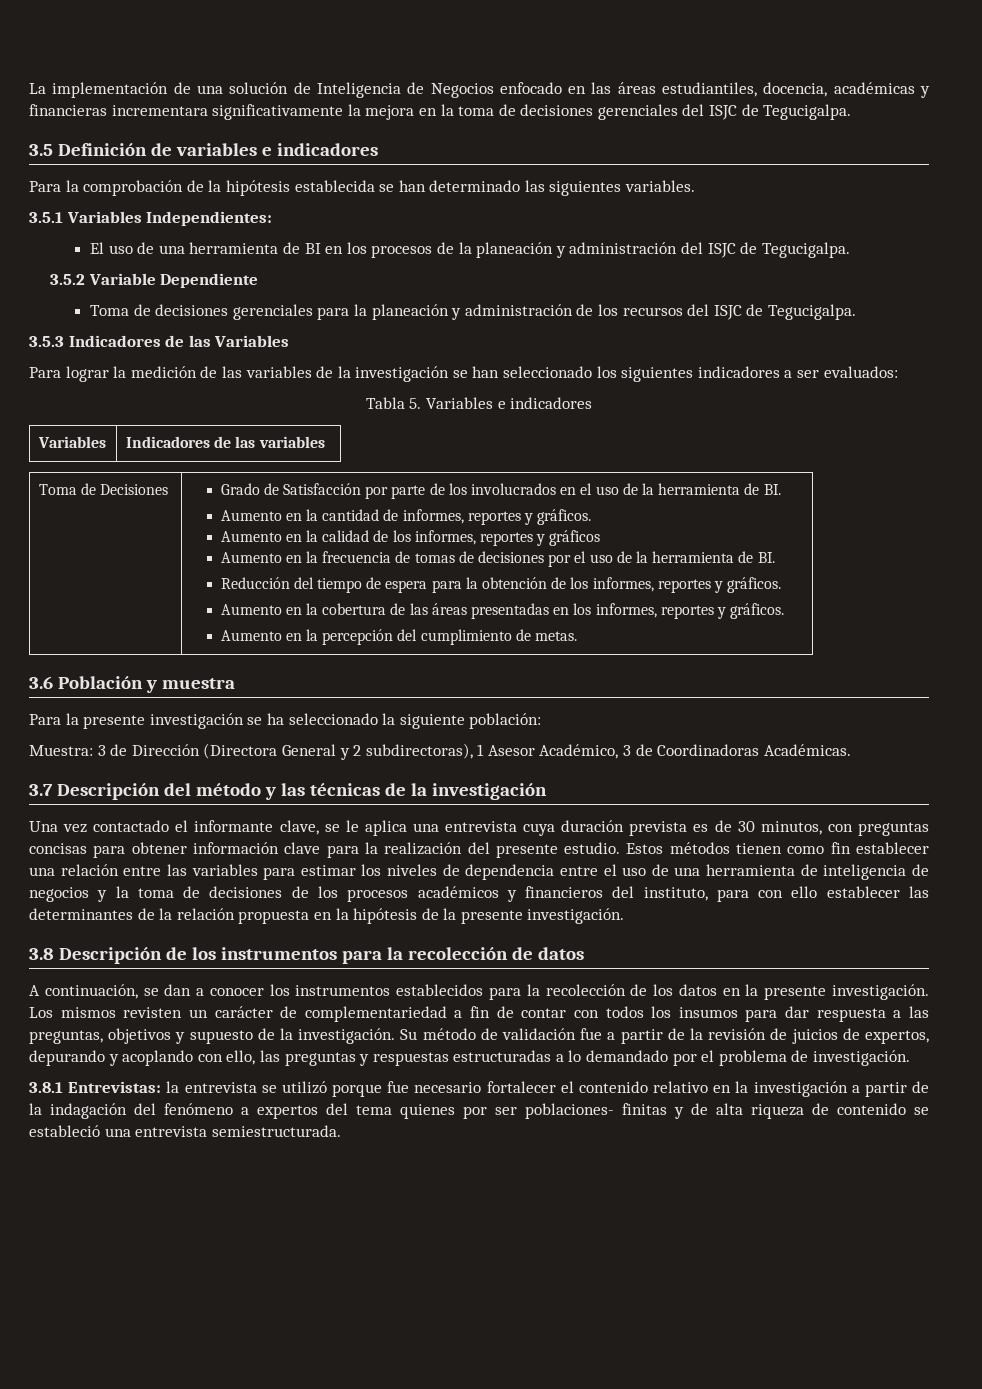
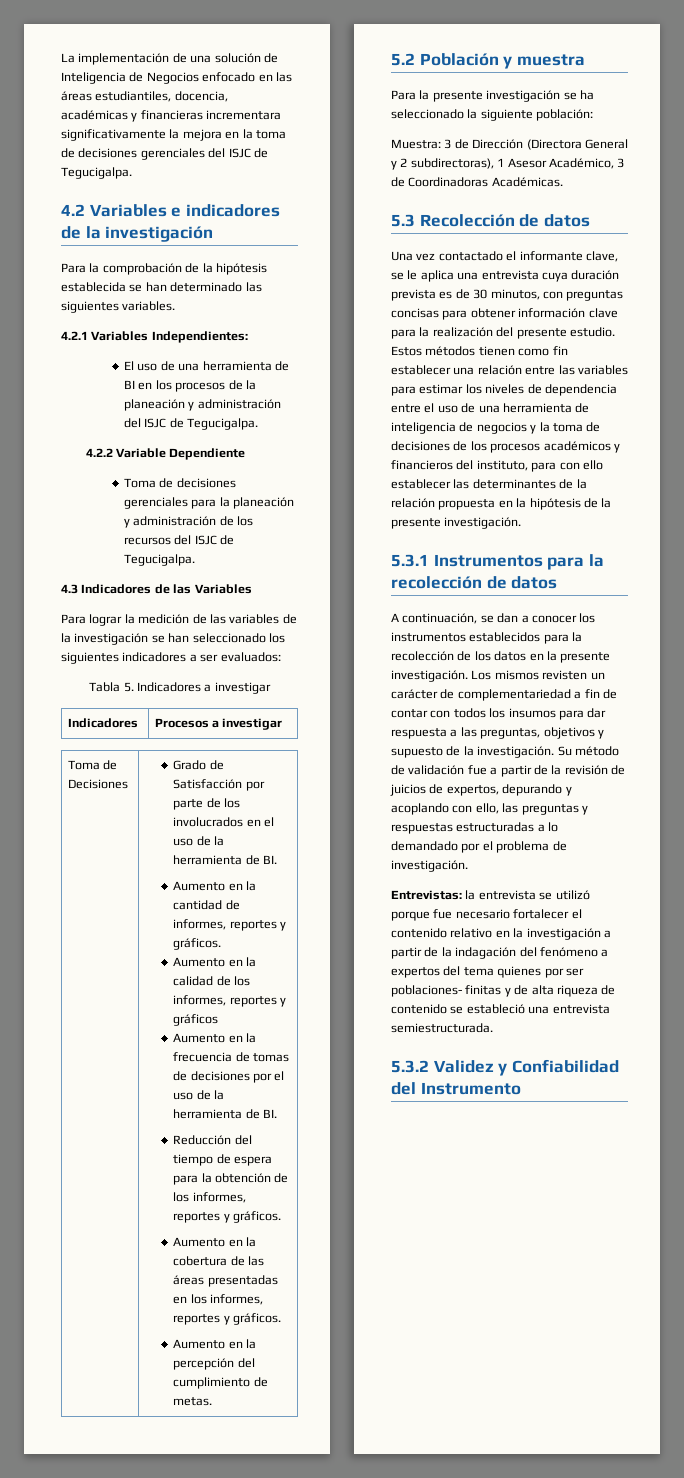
[29,143,378,156] 3.5 Definición de variables e indicadores -> [61,204,280,217] [61,226,214,242] 4.2 Variables e indicadores de la investigación
[29,212,63,223] 3.5.1 -> [61,331,88,340] 4.2.1
[50,274,86,285] 3.5.2 -> [85,448,113,457] 4.2.2
[29,336,64,347] 3.5.3 -> [61,584,78,594] 4.3
[425,397,593,409] [37,436,106,448] [125,436,325,448] Variables e indicadores // Variables | Indicadores de las variables -> [137,682,271,694] [67,718,138,728] [154,718,283,730] Indicadores a investigar // Indicadores | Procesos a investigar
[29,676,53,689] 3.6 -> [391,53,415,66] 5.2
[29,783,547,800] 3.7 Descripción del método y las técnicas de la investigación -> [391,214,590,227] 5.3 Recolección de datos
[29,947,337,964] 3.8 Descripción de los instrumentos -> [391,554,543,567] 5.3.1 Instrumentos
[29,1082,63,1093] 3.8.1 -> (468, 866) none
(341, 1131) none -> [391,1059,619,1076] [391,1082,521,1095] // 5.3.2 Validez y Confiabilidad del Instrumento

